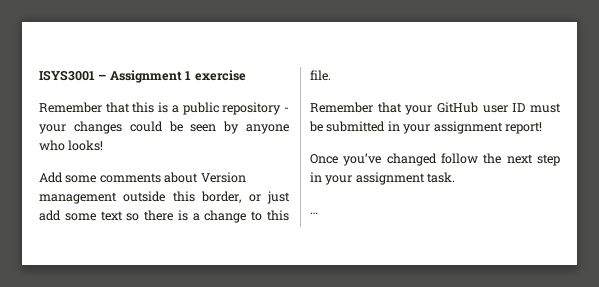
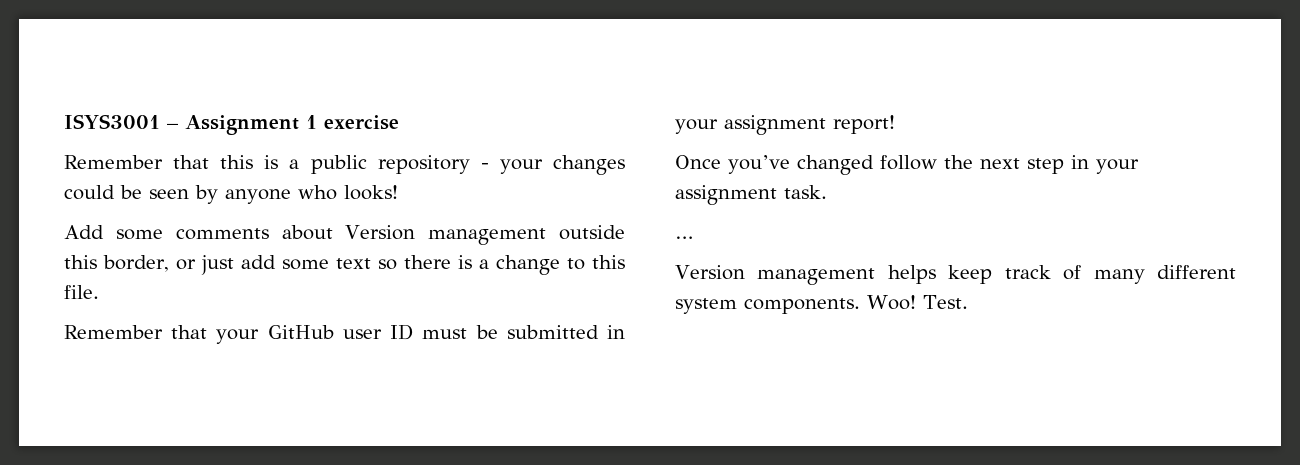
(318, 213) none -> [675,265,1236,285] [675,295,968,314] // Version management helps keep track of many different system components. Woo! Test.

